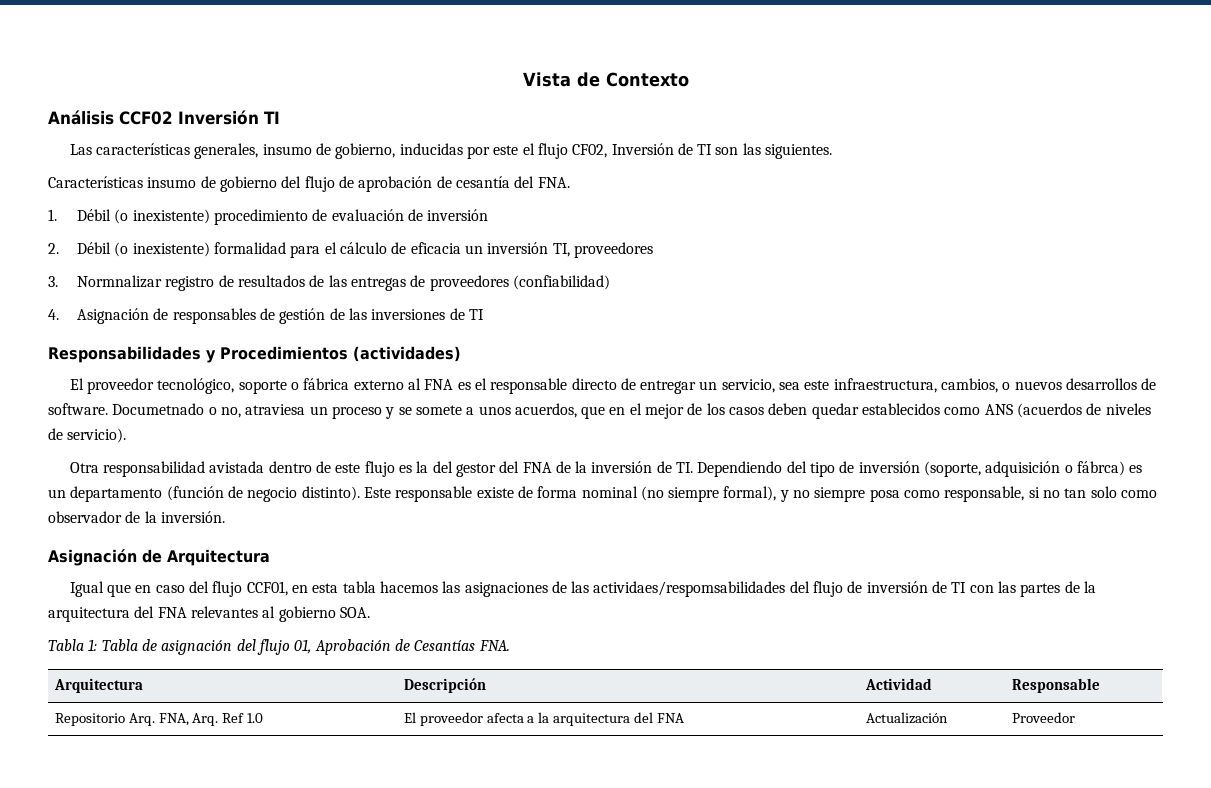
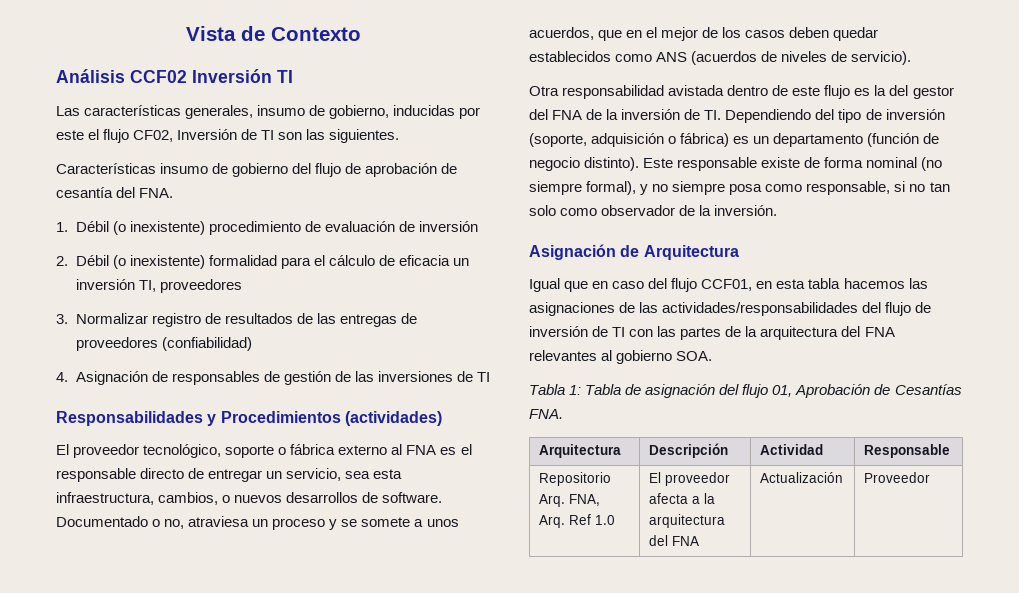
[76,275,162,288] Normnalizar -> [75,313,148,324] Normalizar
[804,380,830,390] este -> [373,469,403,479] esta
[112,403,205,415] Documetnado -> [56,516,148,527] Documentado
[1076,461,1125,476] fábrca) -> [680,133,730,147] fábrica)
[593,581,786,597] actividaes/respomsabilidades -> [662,302,859,316] actividades/responsabilidades

